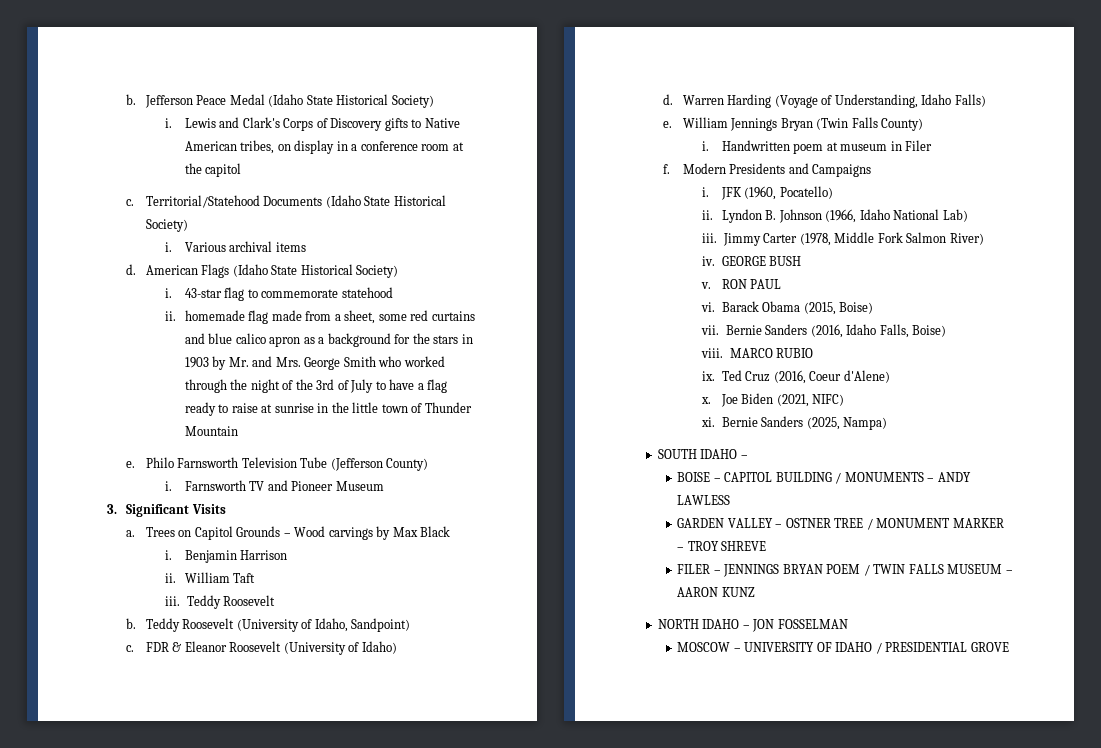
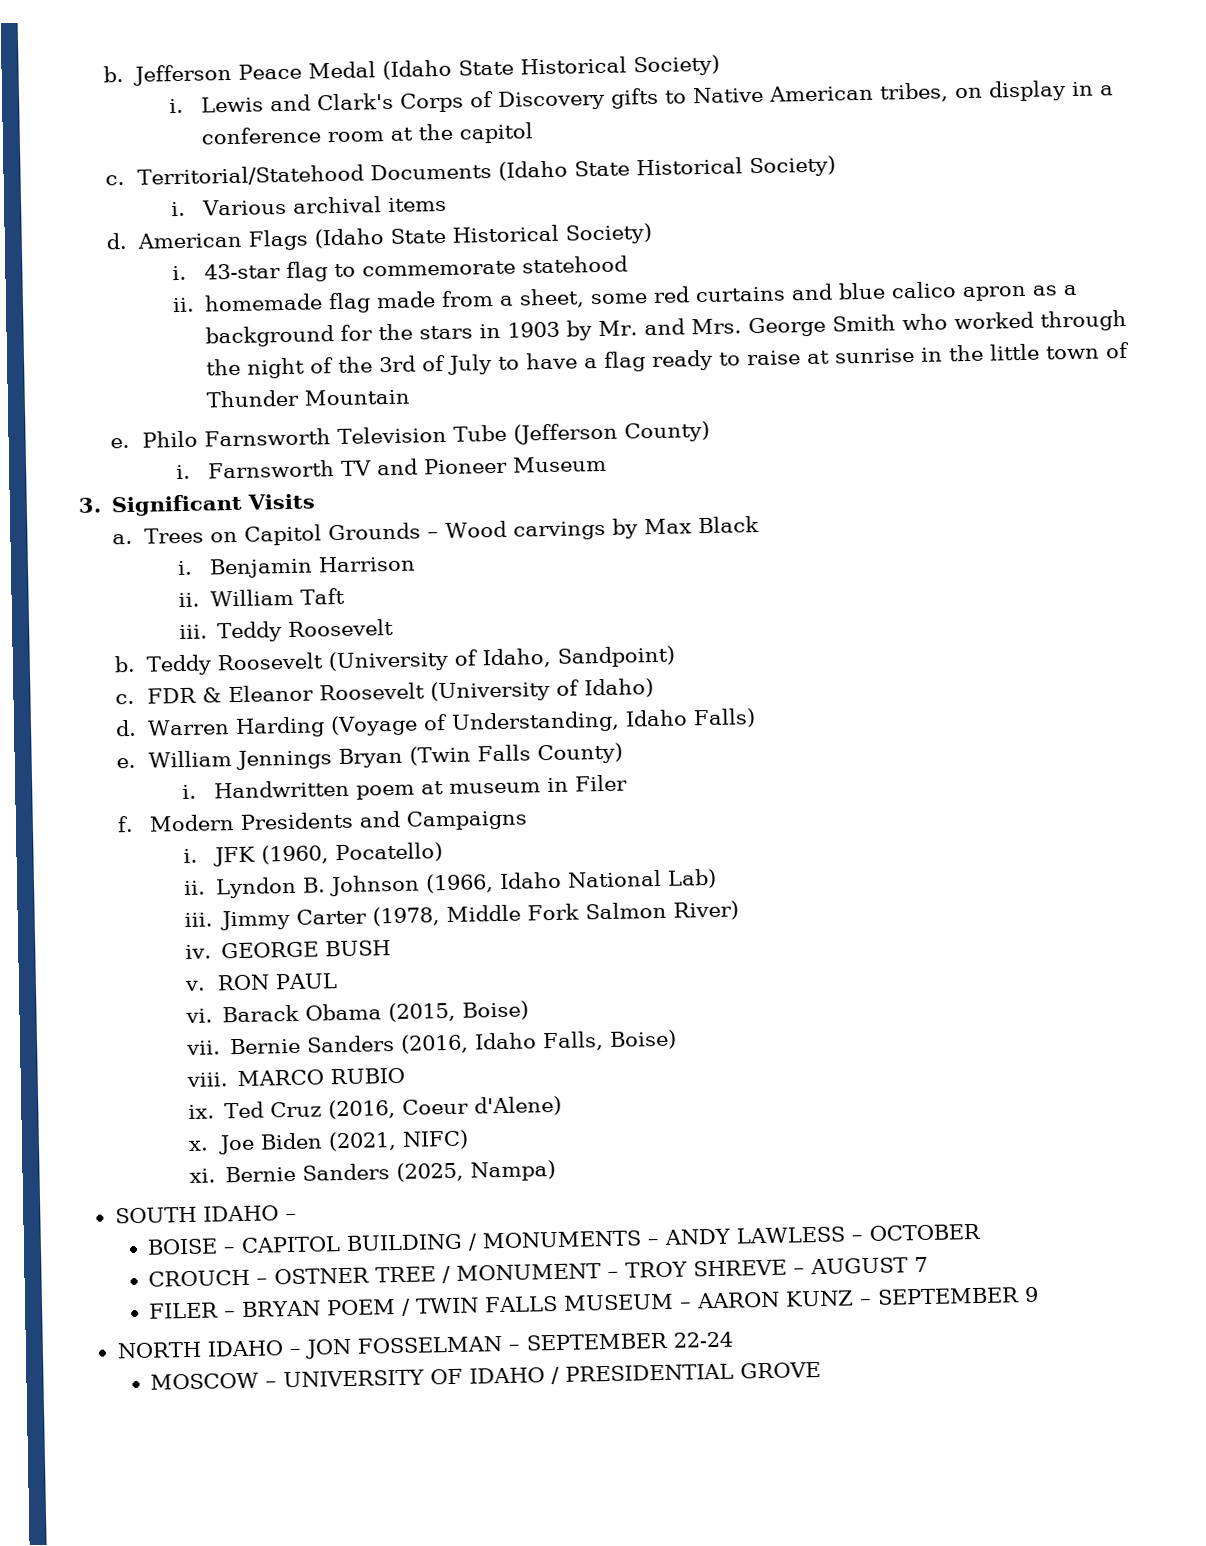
[677,518,773,528] // GARDEN VALLEY -> [851,1223,982,1242] [148,1269,251,1287] – OCTOBER // CROUCH
[952,518,1004,528] MARKER -> (602, 1272) none
(767, 546) none -> [793,1256,929,1275] – AUGUST 7
[723,564,780,577] JENNINGS -> (237, 1314) none
(755, 592) none -> [860,1286,1040,1306] – SEPTEMBER 9
(848, 624) none -> [507,1331,733,1351] – SEPTEMBER 22-24

